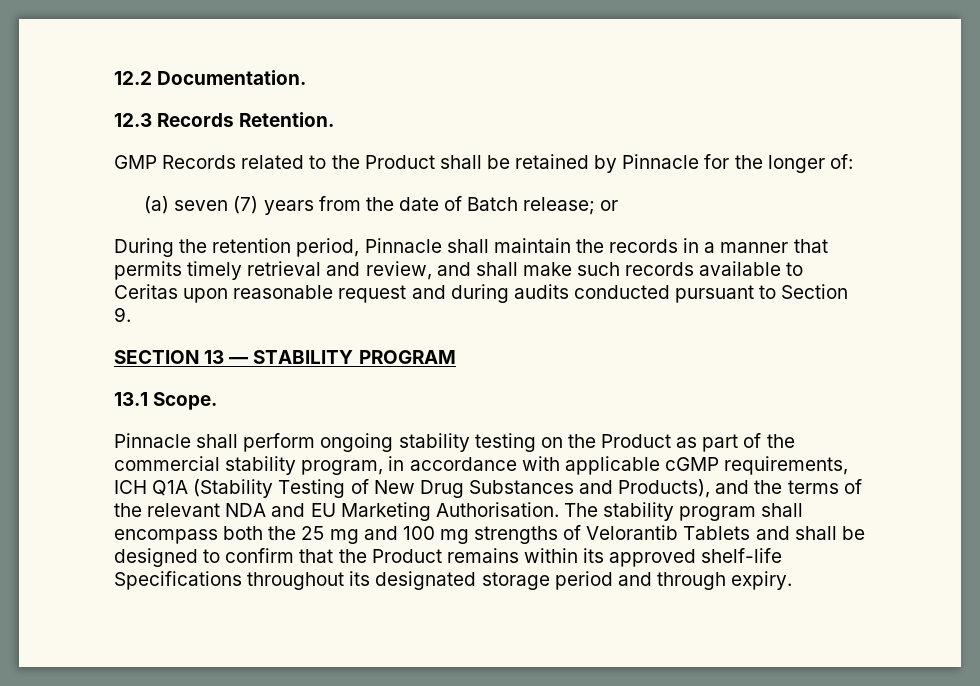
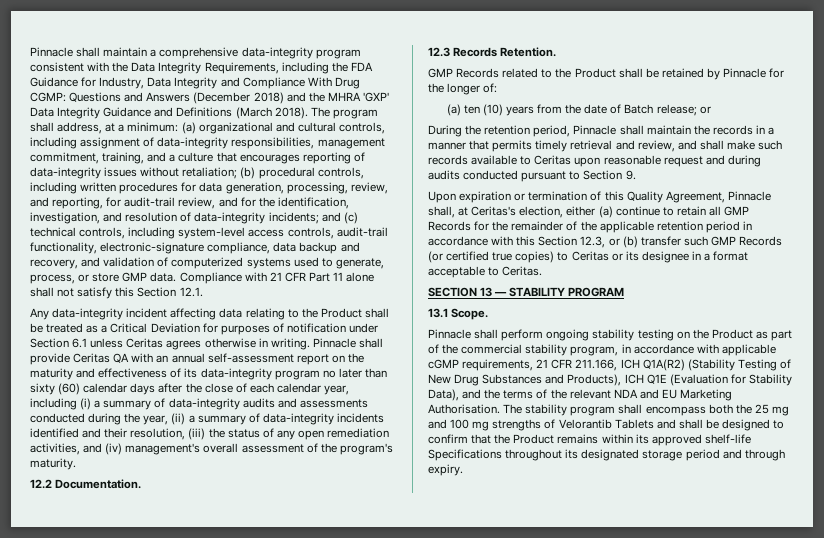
(114, 78) none -> [30,47,361,59] [30,62,373,74] [30,77,360,89] [30,92,389,104] [30,107,378,119] [30,122,385,134] [30,137,385,149] [30,152,365,164] [30,167,364,179] [30,182,388,194] [30,197,349,209] [30,212,358,224] [30,227,388,239] [30,242,360,254] [30,257,384,269] [30,272,375,284] [30,287,203,299] [30,308,389,320] [30,323,379,335] [30,338,383,350] [30,353,364,365] [30,368,387,380] [30,383,350,395] [30,398,368,410] [30,413,384,425] [30,428,390,440] [30,443,393,455] [30,458,76,470] Pinnacle shall maintain a comprehensive data-integrity program consistent with the Data Integrity Requirements, including the FDA Guidance for Industry, Data Integrity and Compliance With Drug CGMP: Questions and Answers (December 2018) and the MHRA 'GXP' Data Integrity Guidance and Definitions (March 2018). The program shall address, at a minimum: (a) organizational and cultural controls, including assignment of data-integrity responsibilities, management commitment, training, and a culture that encourages reporting of data-integrity issues without retaliation; (b) procedural controls, including written procedures for data generation, processing, review, and reporting, for audit-trail review, and for the identification, investigation, and resolution of data-integrity incidents; and (c) technical controls, including system-level access controls, audit-trail functionality, electronic-signature compliance, data backup and recovery, and validation of computerized systems used to generate, process, or store GMP data. Compliance with 21 CFR Part 11 alone shall not satisfy this Section 12.1. // Any data-integrity incident affecting data relating to the Product shall be treated as a Critical Deviation for purposes of notification under Section 6.1 unless Ceritas agrees otherwise in writing. Pinnacle shall provide Ceritas QA with an annual self-assessment report on the maturity and effectiveness of its data-integrity program no later than sixty (60) calendar days after the close of each calendar year, including (i) a summary of data-integrity audits and assessments conducted during the year, (ii) a summary of data-integrity incidents identified and their resolution, (iii) the status of any open remediation activities, and (iv) management's overall assessment of the program's maturity. //
[174,196,259,214] seven (7) -> [463,104,503,116] ten (10)
(131, 314) none -> [428,191,771,203] [428,206,750,218] [428,221,752,233] [428,236,783,248] [428,251,749,263] [428,266,543,278] // Upon expiration or termination of this Quality Agreement, Pinnacle shall, at Ceritas's election, either (a) continue to retain all GMP Records for the remainder of the applicable retention period in accordance with this Section 12.3, or (b) transfer such GMP Records (or certified true copies) to Ceritas or its designee in a format acceptable to Ceritas.
[114,480,189,496] ICH Q1A -> [536,359,685,371] 21 CFR 211.166, ICH Q1A(R2)
(711, 488) none -> [624,374,792,386] [428,389,459,401] ICH Q1E (Evaluation for Stability Data),

